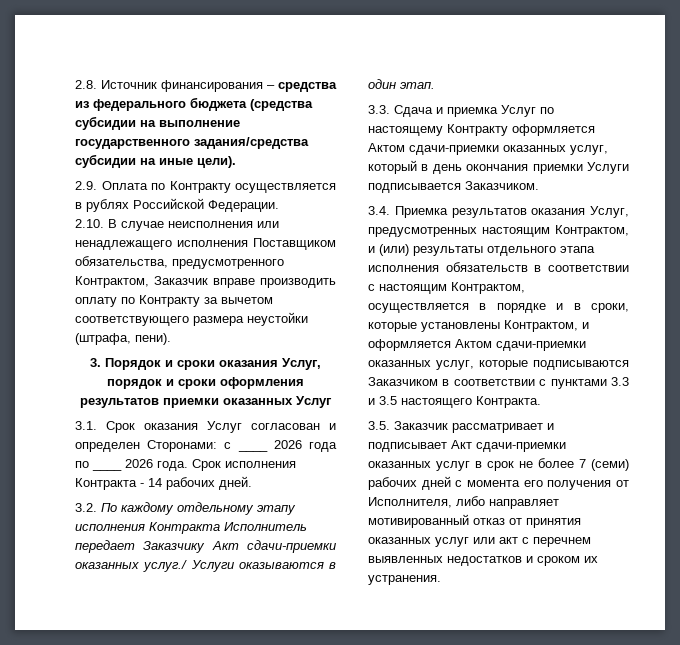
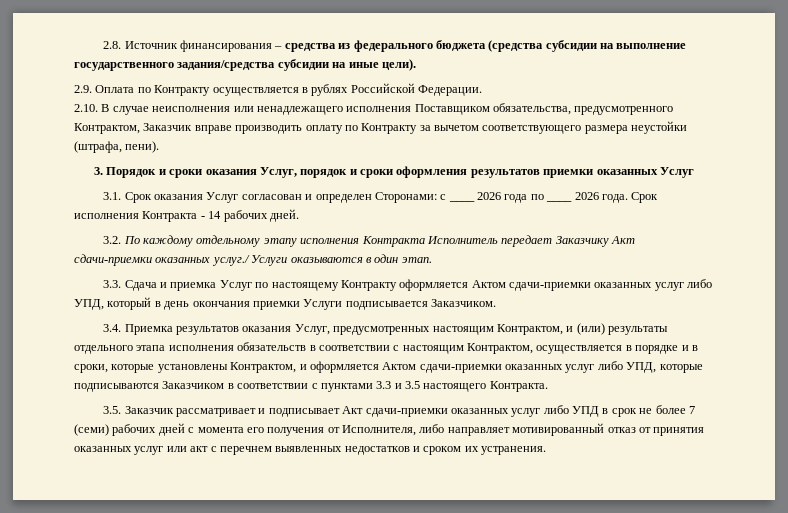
[570,145,608,155] услуг, -> [654,279,713,291] [74,299,104,310] услуг либо УПД,
[436,360,474,370] услуг, -> [565,361,657,373] услуг либо УПД,
(470, 466) none -> [543,405,600,417] либо УПД

